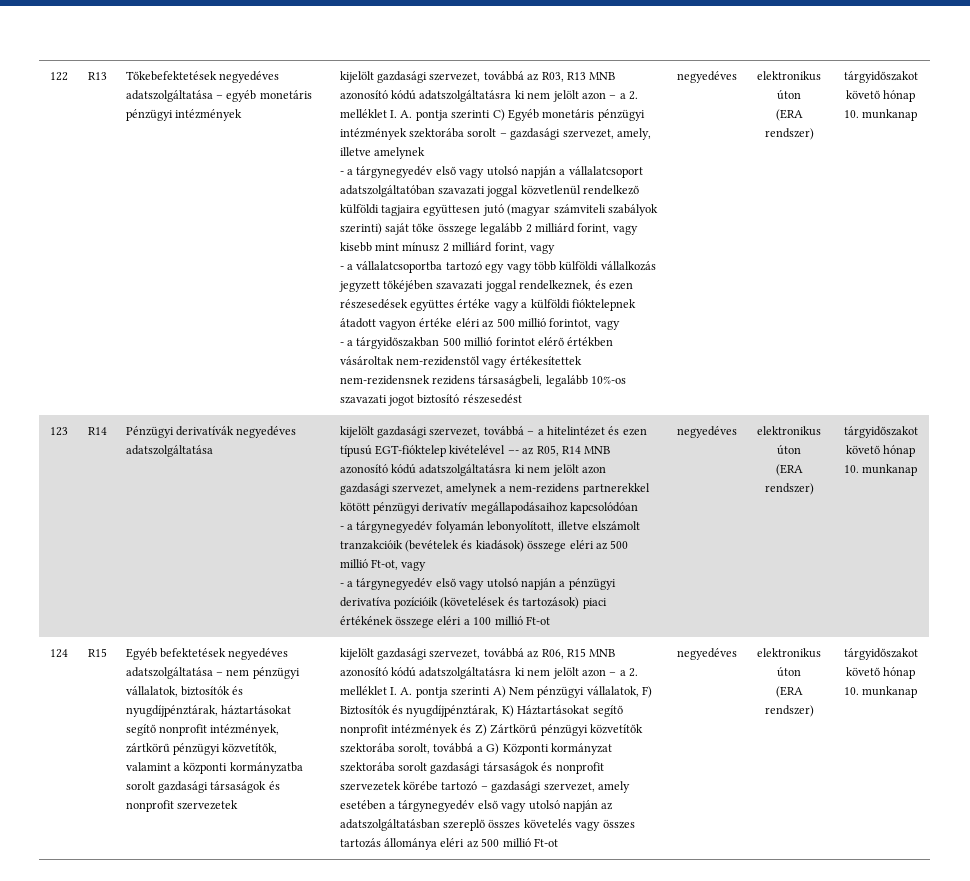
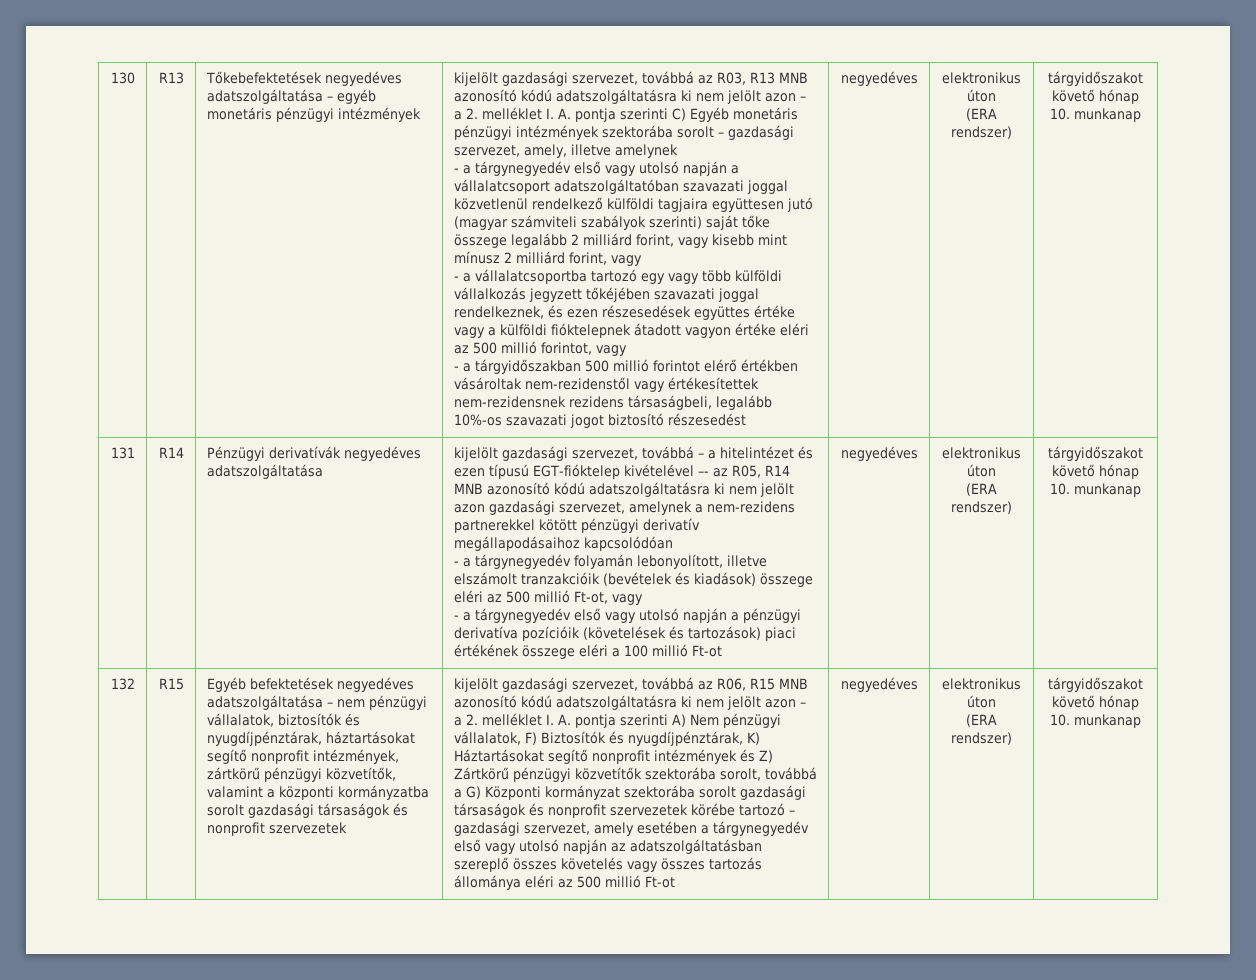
[49,72,68,81] 122 -> [110,72,135,84] 130
[49,427,68,436] 123 -> [110,447,135,459] 131
[49,649,68,658] 124 -> [110,678,135,690] 132

